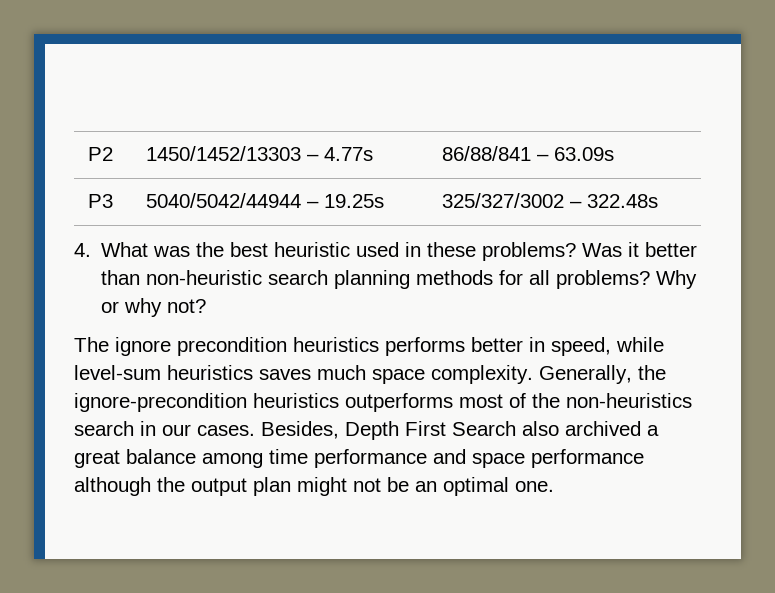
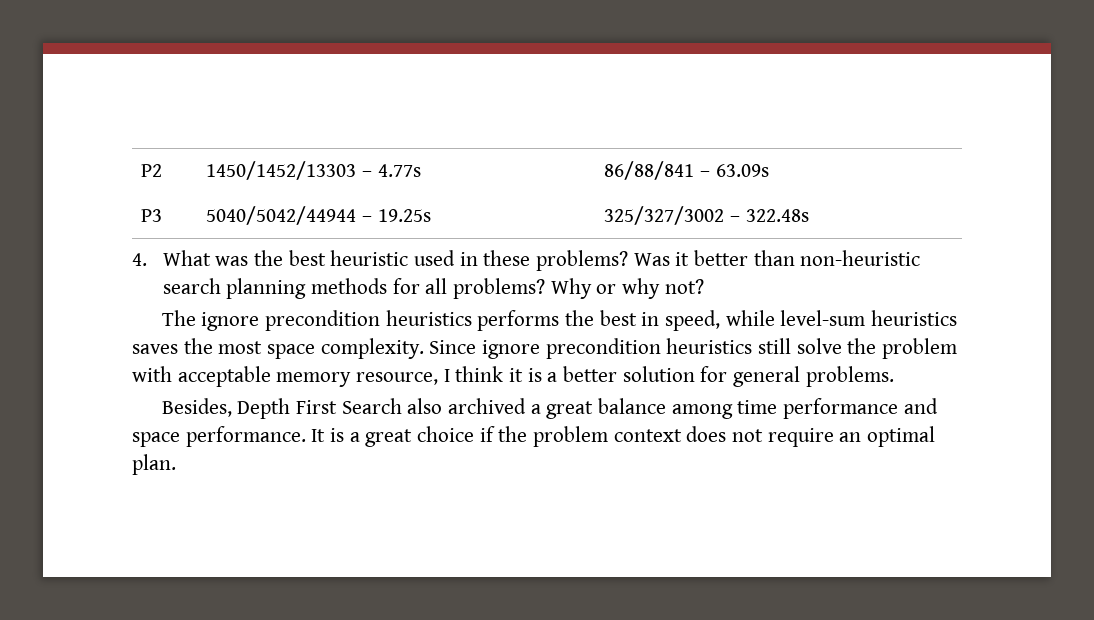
[471,337,523,352] better -> [565,310,637,326] the best
[317,365,666,384] [74,393,692,412] [74,421,255,436] much space complexity. Generally, the ignore-precondition heuristics outperforms most of the non-heuristics search in our cases. -> [183,338,958,359] [132,366,894,387] the most space complexity. Since ignore precondition heuristics still solve the problem with acceptable memory resource, I think it is a better solution for general problems. //
[531,449,644,468] [74,477,409,496] performance although the output plan might not be -> [185,426,834,447] performance. It is a great choice if the problem context does not require
[515,481,554,492] one. -> [132,454,176,475] plan.

